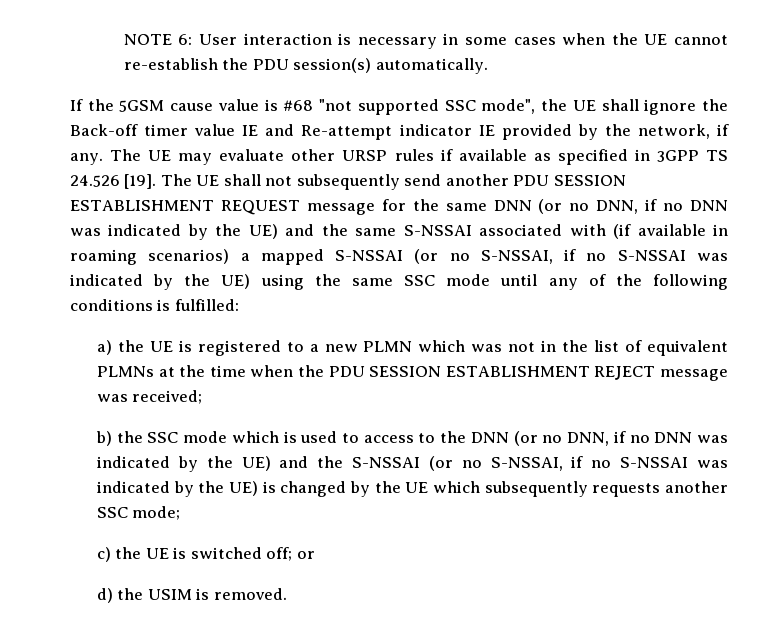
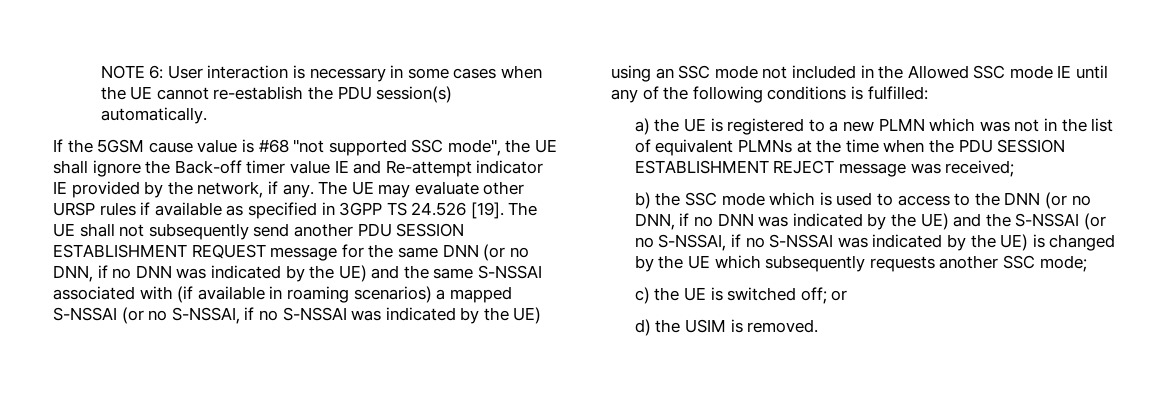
[314,274,491,286] the same SSC mode -> [655,65,1072,79] an SSC mode not included in the Allowed SSC mode IE

